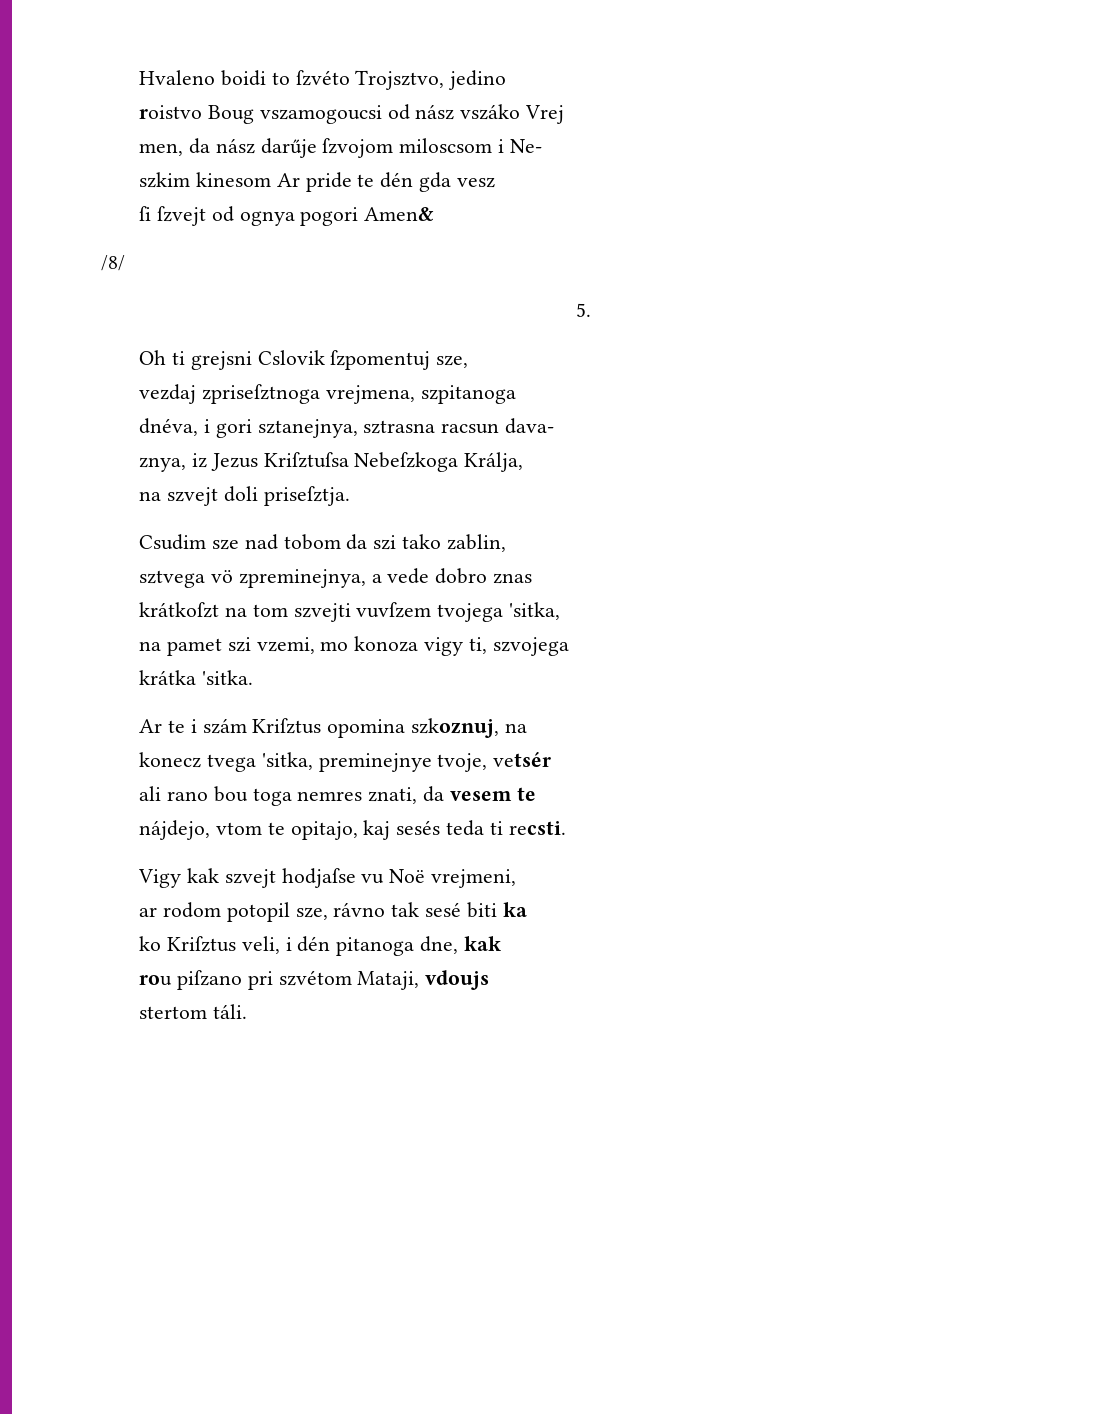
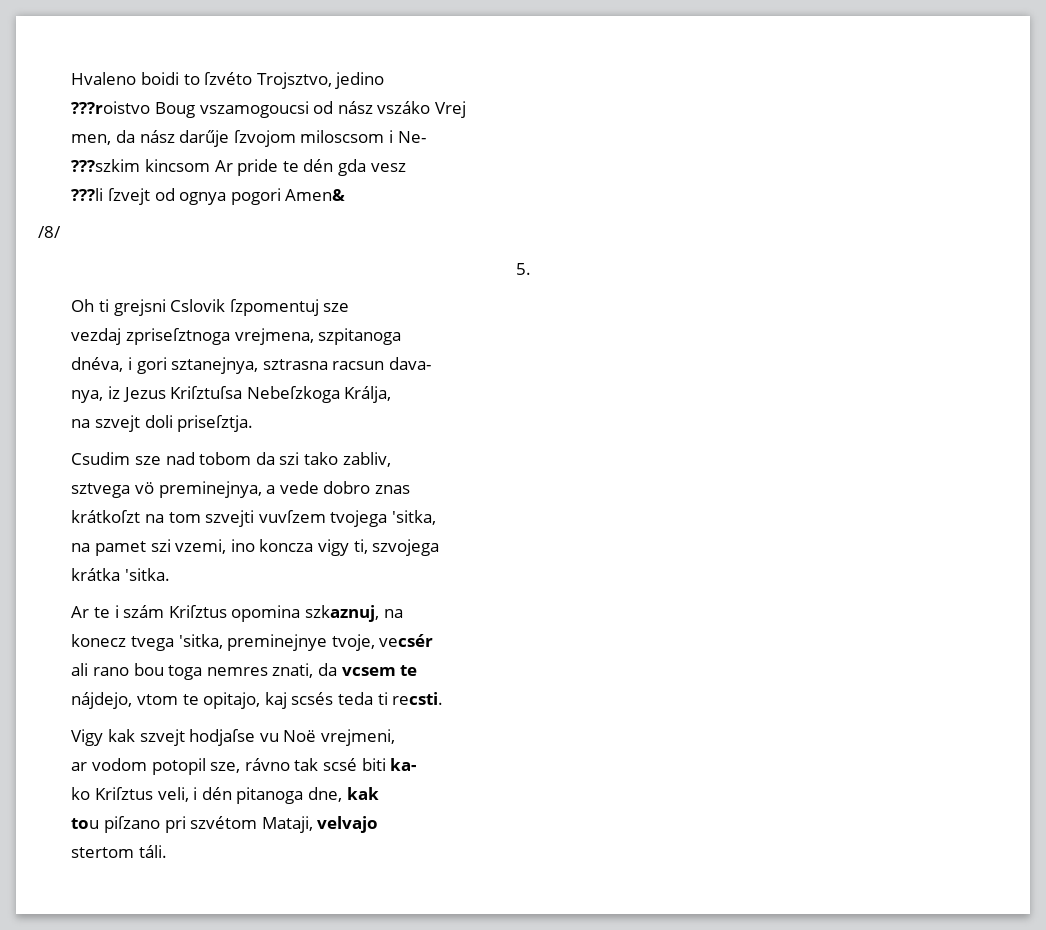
[139,105,203,119] roistvo -> [71,101,151,114] ???roistvo
[139,172,272,188] szkim kinesom -> [71,159,211,172] ???szkim kincsom
[139,206,152,221] ſi -> [71,188,104,201] ???li
[436,355,469,368] sze, -> [323,303,350,312] sze
[139,457,187,472] znya, -> [71,390,104,403] nya,
[446,534,506,552] zablin, -> [342,452,391,467] zabliv,
[238,569,366,588] zpreminejnya, -> [158,481,262,498] preminejnya,
[320,636,419,652] mo konoza -> [230,539,314,552] ino koncza
[411,718,500,738] szkoznuj, -> [304,605,379,622] szkaznuj,
[493,752,552,767] vetsér -> [379,634,434,647] vecsér
[449,791,512,801] vesem -> [341,667,396,676] vcsem
[396,820,441,835] sesés -> [291,692,334,705] scsés
[163,902,222,918] rodom -> [92,758,148,771] vodom
[425,902,527,918] sesé biti ka -> [322,758,417,771] scsé biti ka-
[139,975,173,986] rou -> [71,818,100,829] tou
[425,970,490,990] vdoujs -> [317,816,379,833] velvajo

